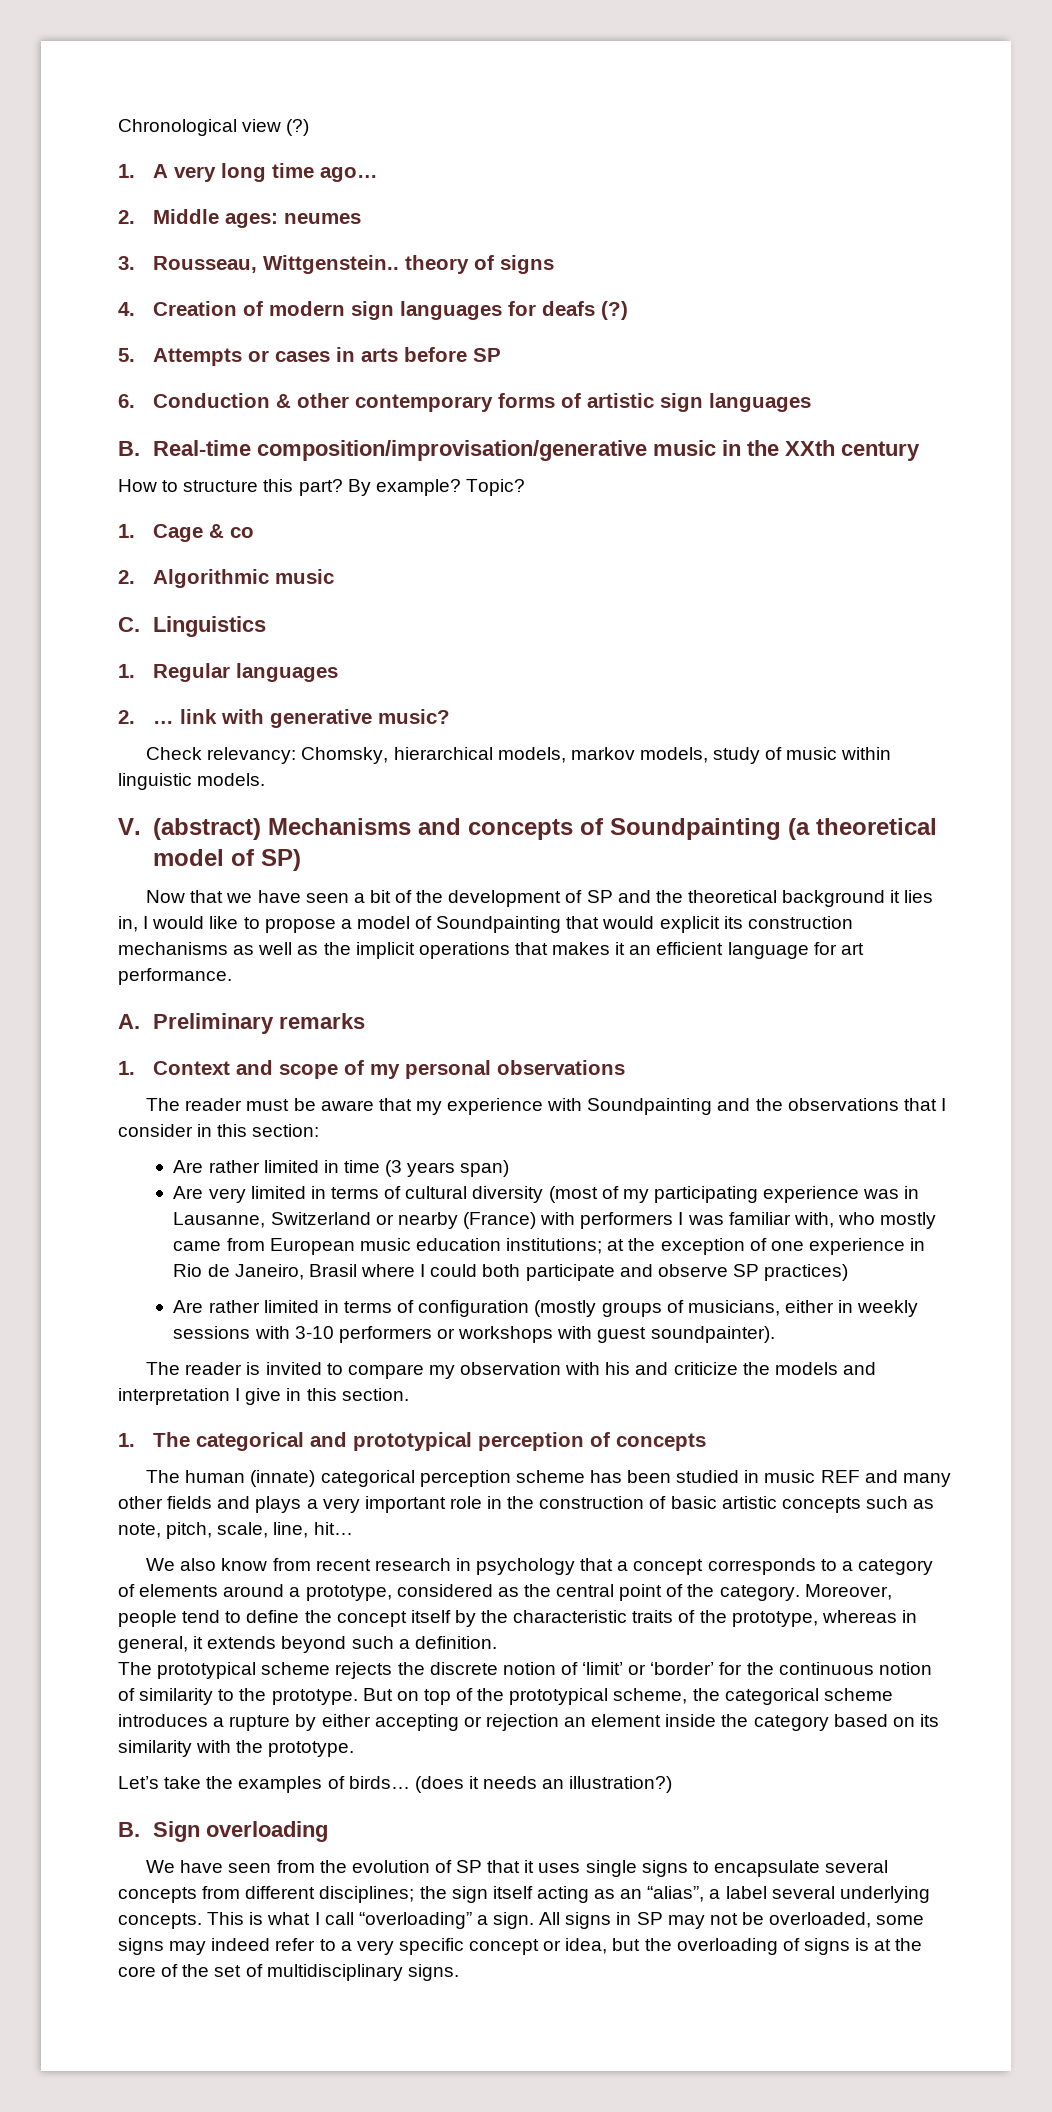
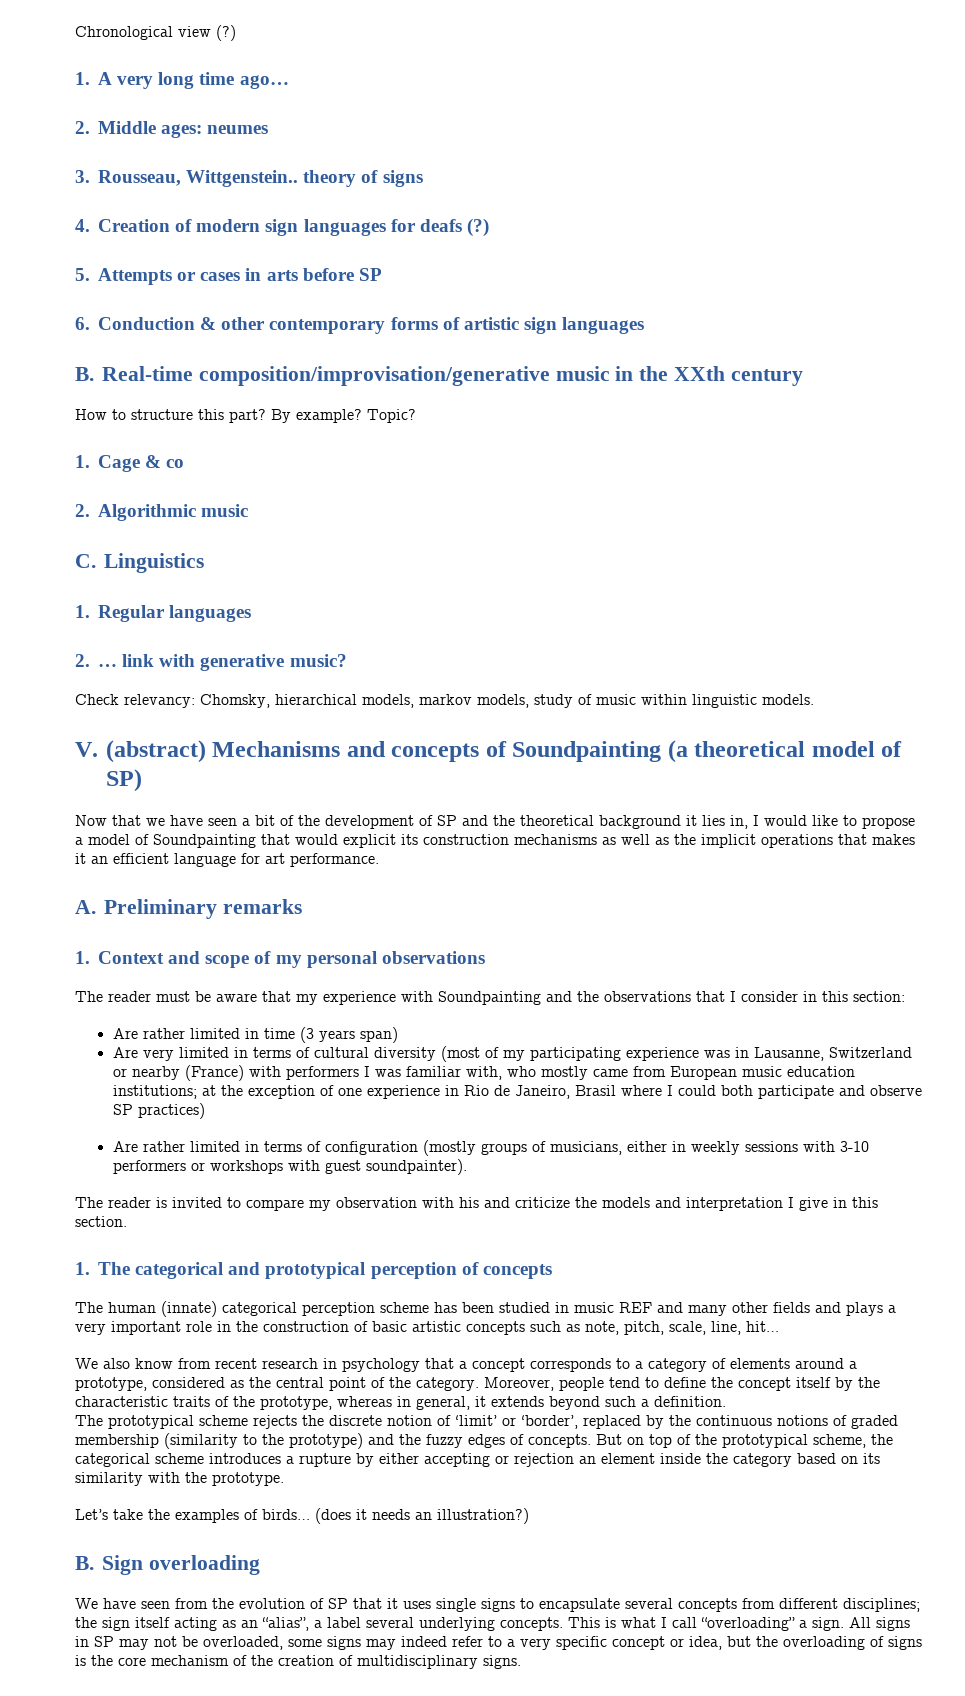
[650,1662,932,1675] [118,1688,358,1705] ‘border’ for the continuous notion of similarity to the prototype. -> [521,1415,898,1429] [75,1433,591,1449] ‘border’, replaced by the continuous notions of graded membership (similarity to the prototype) and the fuzzy edges of concepts.
[874,1939,892,1951] at -> (86, 1660) none
[161,1964,242,1977] of the set -> [151,1655,334,1666] mechanism of the creation

